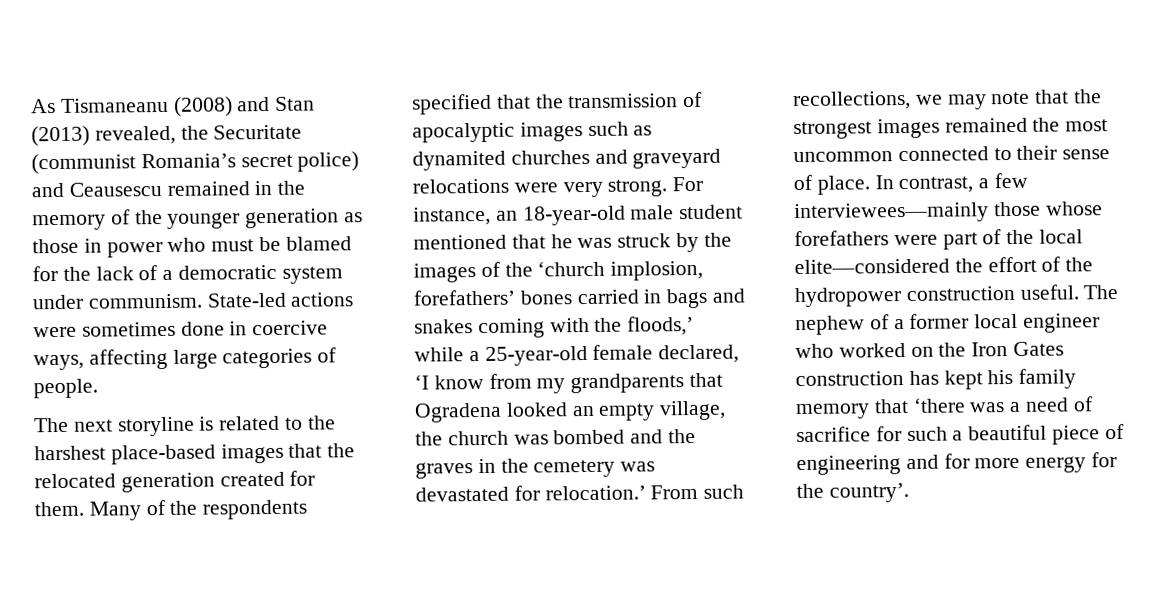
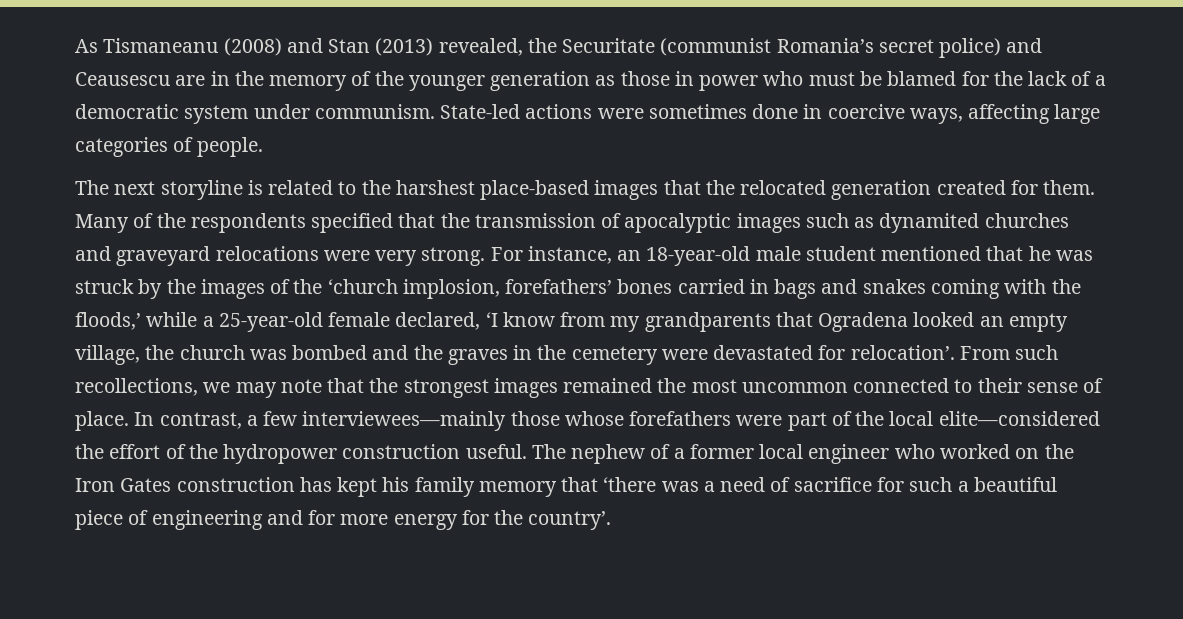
[166,181,250,196] remained -> [175,75,206,86] are
[620,461,656,472] was -> [661,349,708,360] were
[544,485,646,501] relocation.’ -> [850,345,955,360] relocation’.

